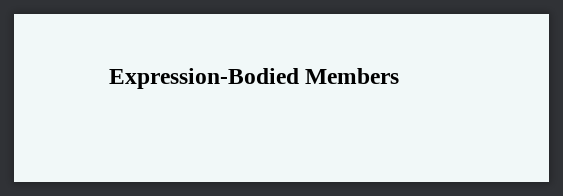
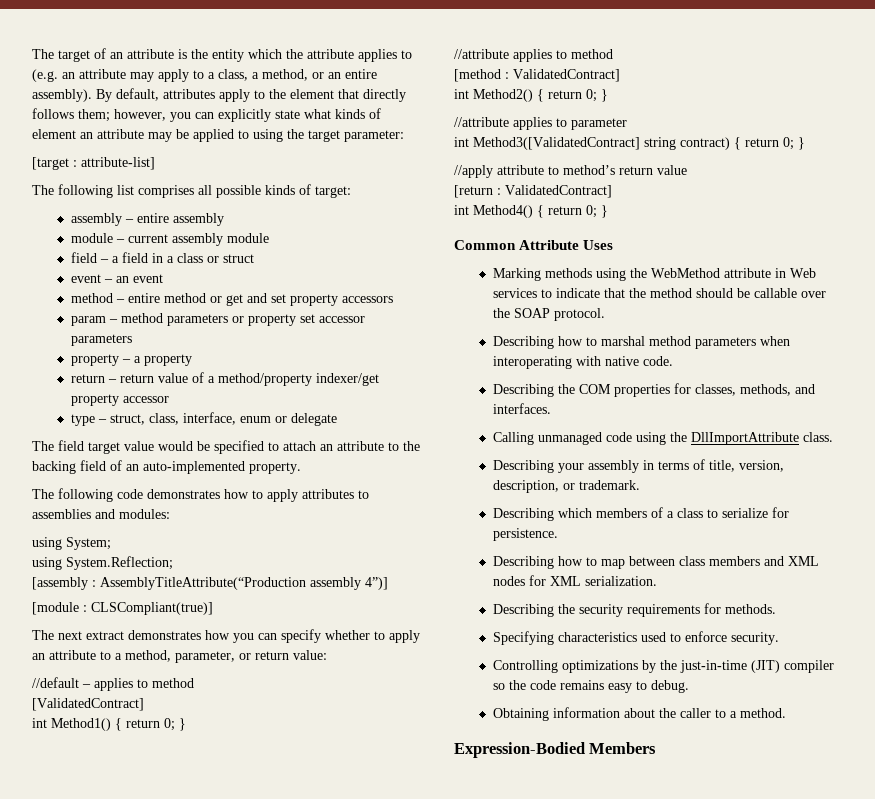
(109, 78) none -> [32,48,412,62] [32,69,377,82] [32,88,406,102] [32,108,381,122] [32,129,404,142] [32,157,155,170] [32,184,351,198] [71,213,225,226] [71,233,270,246] [71,252,255,263] [71,274,164,283] [71,293,394,306] [71,313,366,326] [71,334,133,346] [71,354,193,366] [71,372,380,386] [71,394,170,406] [71,412,338,426] [32,440,420,454] [32,460,301,474] [32,488,369,502] [32,509,170,519] [32,537,111,550] [32,556,173,570] [32,577,388,590] [32,602,213,615] [32,629,420,643] [32,650,327,663] [32,677,194,691] [32,698,144,711] [32,718,186,731] [454,49,613,62] [454,69,620,82] [454,89,608,102] [454,117,627,130] [454,137,805,150] [454,165,687,178] [454,185,612,198] [454,205,608,218] [454,240,614,250] [493,268,817,281] [493,288,827,298] [493,308,606,321] [493,336,791,349] [493,356,674,369] [493,383,816,397] [493,403,552,414] [493,432,834,445] [493,459,785,473] [493,480,641,493] [493,507,790,521] [493,528,559,541] [493,556,820,569] [493,575,658,586] [493,603,777,617] [493,631,780,645] [493,660,835,673] [493,680,690,693] [493,707,787,721] The target of an attribute is the entity which the attribute applies to (e.g. an attribute may apply to a class, a method, or an entire assembly). By default, attributes apply to the element that directly follows them; however, you can explicitly state what kinds of element an attribute may be applied to using the target parameter: // [target : attribute-list] // The following list comprises all possible kinds of target: // assembly – entire assembly // module – current assembly module // field – a field in a class or struct // event – an event // method – entire method or get and set property accessors // param – method parameters or property set accessor parameters // property – a property // return – return value of a method/property indexer/get property accessor // type – struct, class, interface, enum or delegate // The field target value would be specified to attach an attribute to the backing field of an auto-implemented property. // The following code demonstrates how to apply attributes to assemblies and modules: // using System; // using System.Reflection; // [assembly : AssemblyTitleAttribute(“Production assembly 4”)] // [module : CLSCompliant(true)] // The next extract demonstrates how you can specify whether to apply an attribute to a method, parameter, or return value: // //default – applies to method // [ValidatedContract] // int Method1() { return 0; } // //attribute applies to method // [method : ValidatedContract] // int Method2() { return 0; } // //attribute applies to parameter // int Method3([ValidatedContract] string contract) { return 0; } // //apply attribute to method’s return value // [return : ValidatedContract] // int Method4() { return 0; } // Common Attribute Uses // Marking methods using the WebMethod attribute in Web services to indicate that the method should be callable over the SOAP protocol. // Describing how to marshal method parameters when interoperating with native code. // Describing the COM properties for classes, methods, and interfaces. // Calling unmanaged code using the DllImportAttribute class. // Describing your assembly in terms of title, version, description, or trademark. // Describing which members of a class to serialize for persistence. // Describing how to map between class members and XML nodes for XML serialization. // Describing the security requirements for methods. // Specifying characteristics used to enforce security. // Controlling optimizations by the just-in-time (JIT) compiler so the code remains easy to debug. // Obtaining information about the caller to a method. //

